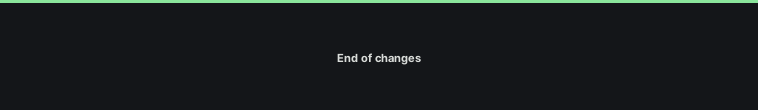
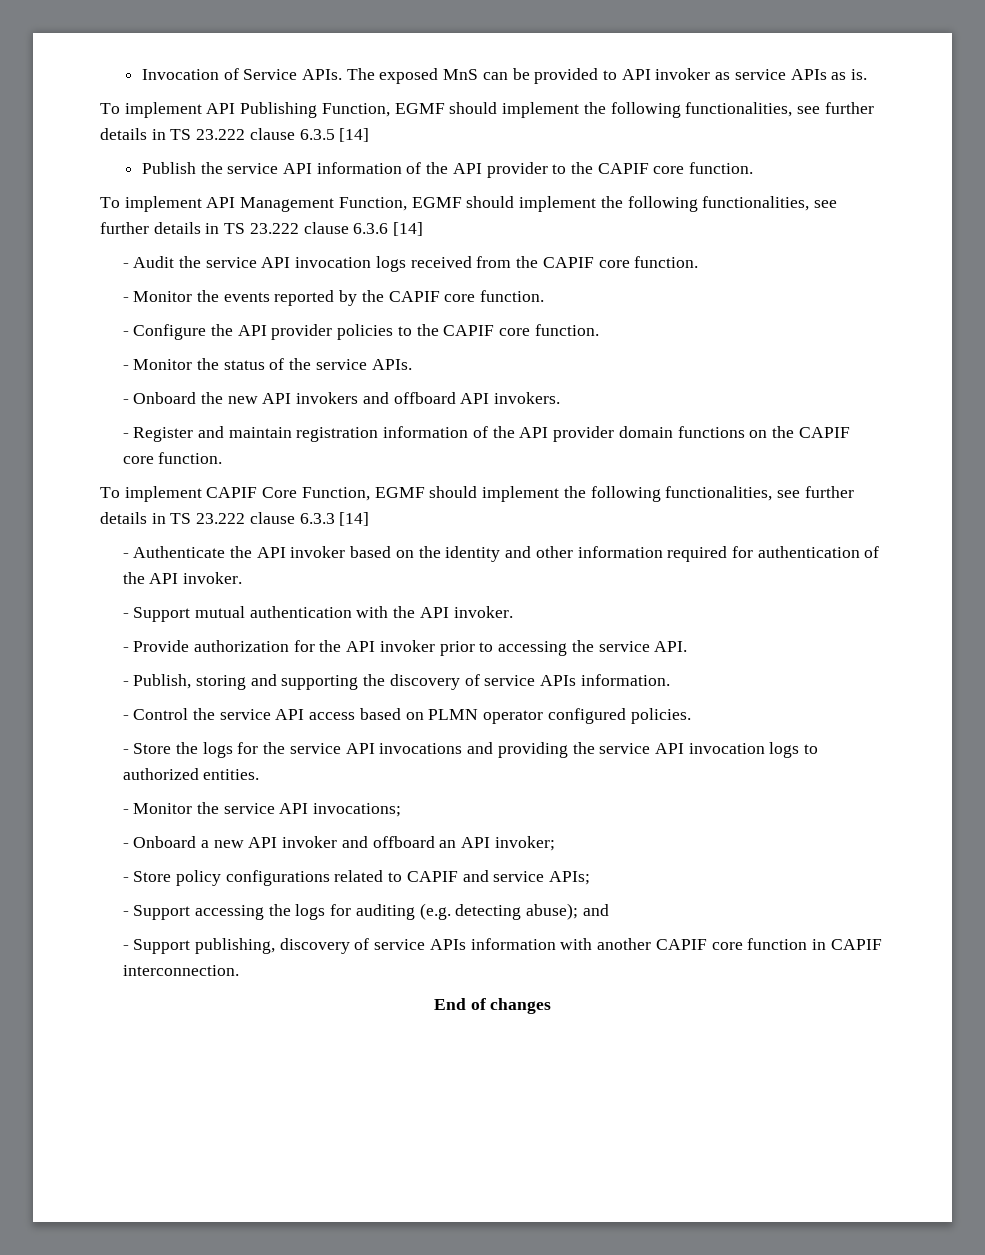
(336, 58) none -> [141,68,868,84] [100,102,874,118] [100,128,370,142] [141,162,754,178] [100,196,837,212] [100,222,424,236] [122,256,699,272] [122,290,545,306] [122,324,599,340] [122,358,412,370] [122,392,561,404] [122,426,850,442] [122,452,223,464] [100,486,854,502] [100,512,370,526] [122,546,880,562] [122,572,242,584] [122,606,513,622] [122,640,688,656] [122,674,670,690] [122,708,691,724] [122,742,819,758] [122,768,260,780] [122,802,402,817] [122,836,555,851] [122,870,591,886] [122,903,609,920] [122,938,882,954] [122,965,239,976] Invocation of Service APIs. The exposed MnS can be provided to API invoker as service APIs as is. // To implement API Publishing Function, EGMF should implement the following functionalities, see further details in TS 23.222 clause 6.3.5 [14] // Publish the service API information of the API provider to the CAPIF core function. // To implement API Management Function, EGMF should implement the following functionalities, see further details in TS 23.222 clause 6.3.6 [14] // - Audit the service API invocation logs received from the CAPIF core function. // - Monitor the events reported by the CAPIF core function. // - Configure the API provider policies to the CAPIF core function. // - Monitor the status of the service APIs. // - Onboard the new API invokers and offboard API invokers. // - Register and maintain registration information of the API provider domain functions on the CAPIF core function. // To implement CAPIF Core Function, EGMF should implement the following functionalities, see further details in TS 23.222 clause 6.3.3 [14] // - Authenticate the API invoker based on the identity and other information required for authentication of the API invoker. // - Support mutual authentication with the API invoker. // - Provide authorization for the API invoker prior to accessing the service API. // - Publish, storing and supporting the discovery of service APIs information. // - Control the service API access based on PLMN operator configured policies. // - Store the logs for the service API invocations and providing the service API invocation logs to authorized entities. // - Monitor the service API invocations; // - Onboard a new API invoker and offboard an API invoker; // - Store policy configurations related to CAPIF and service APIs; // - Support accessing the logs for auditing (e.g. detecting abuse); and // - Support publishing, discovery of service APIs information with another CAPIF core function in CAPIF interconnection. //

